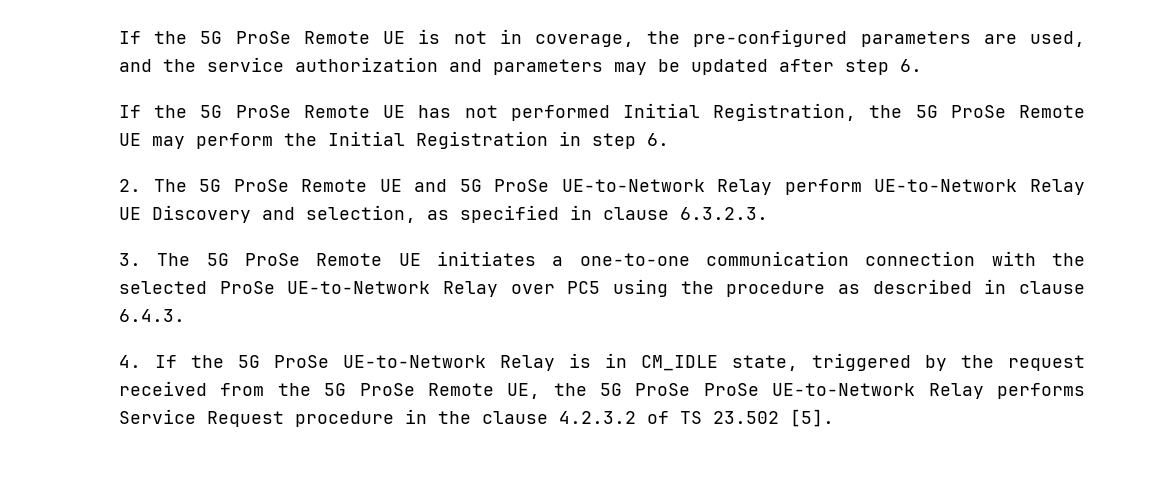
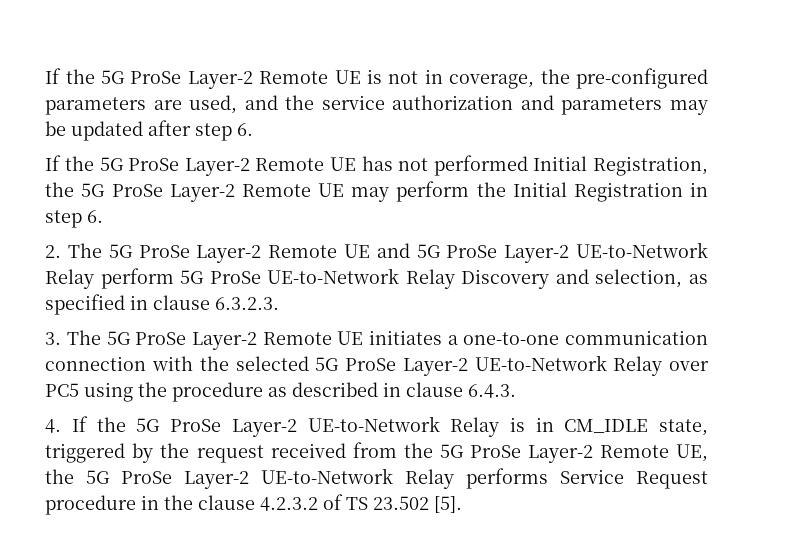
[119,31,291,44] If the 5G ProSe -> [45,68,253,89] If the 5G ProSe Layer-2
(291, 111) none -> [184,158,250,176] Layer-2
(1006, 111) none -> [169,184,235,202] Layer-2
(289, 185) none -> [196,245,262,263] Layer-2
(550, 185) none -> [504,245,570,263] Layer-2
[874,179,1085,195] [119,207,142,220] UE-to-Network Relay UE -> [180,268,455,289] 5G ProSe UE-to-Network Relay
(301, 259) none -> [191,332,257,350] Layer-2
[219,281,275,294] ProSe -> [315,357,468,376] 5G ProSe Layer-2
(330, 361) none -> [231,419,297,437] Layer-2
(415, 389) none -> [527,445,593,463] Layer-2
[703,383,759,396] ProSe -> [184,471,250,489] Layer-2

